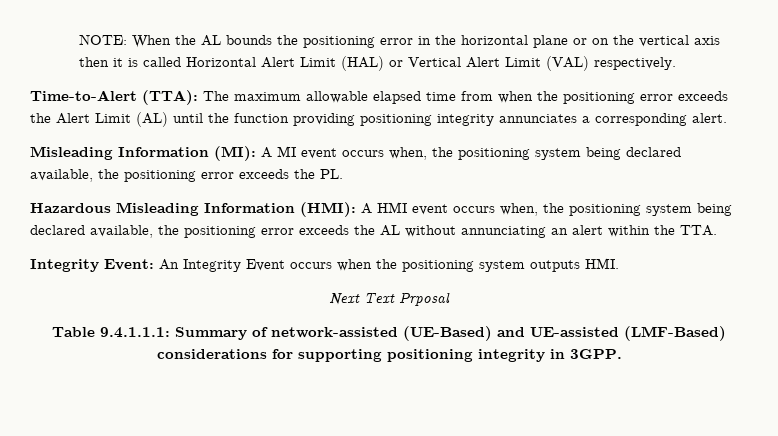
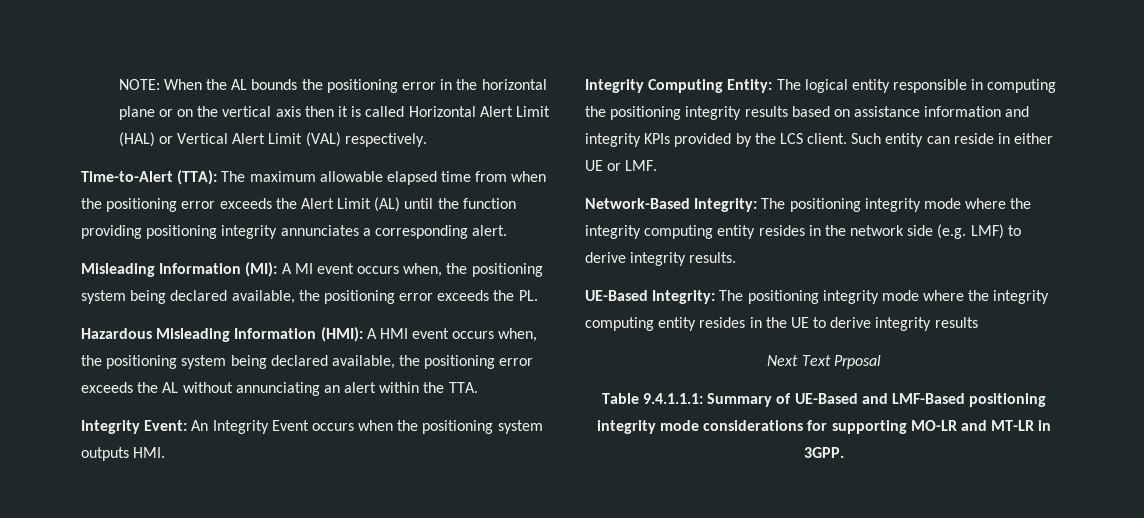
(619, 263) none -> [585,79,1057,93] [585,106,1030,120] [585,133,1054,147] [585,160,658,171] [585,198,1032,212] [585,224,1021,239] [585,252,737,266] [585,290,1050,304] [585,317,978,331] // Integrity Computing Entity: The logical entity responsible in computing the positioning integrity results based on assistance information and integrity KPIs provided by the LCS client. Such entity can reside in either UE or LMF. // Network-Based Integrity: The positioning integrity mode where the integrity computing entity resides in the network side (e.g. LMF) to derive integrity results. // UE-Based Integrity: The positioning integrity mode where the integrity computing entity resides in the UE to derive integrity results
[271,326,726,341] [156,349,545,362] network-assisted (UE-Based) and UE-assisted (LMF-Based) considerations for supporting positioning integrity -> [794,393,1047,407] [596,420,1035,434] UE-Based and LMF-Based positioning integrity mode considerations for supporting MO-LR and MT-LR

